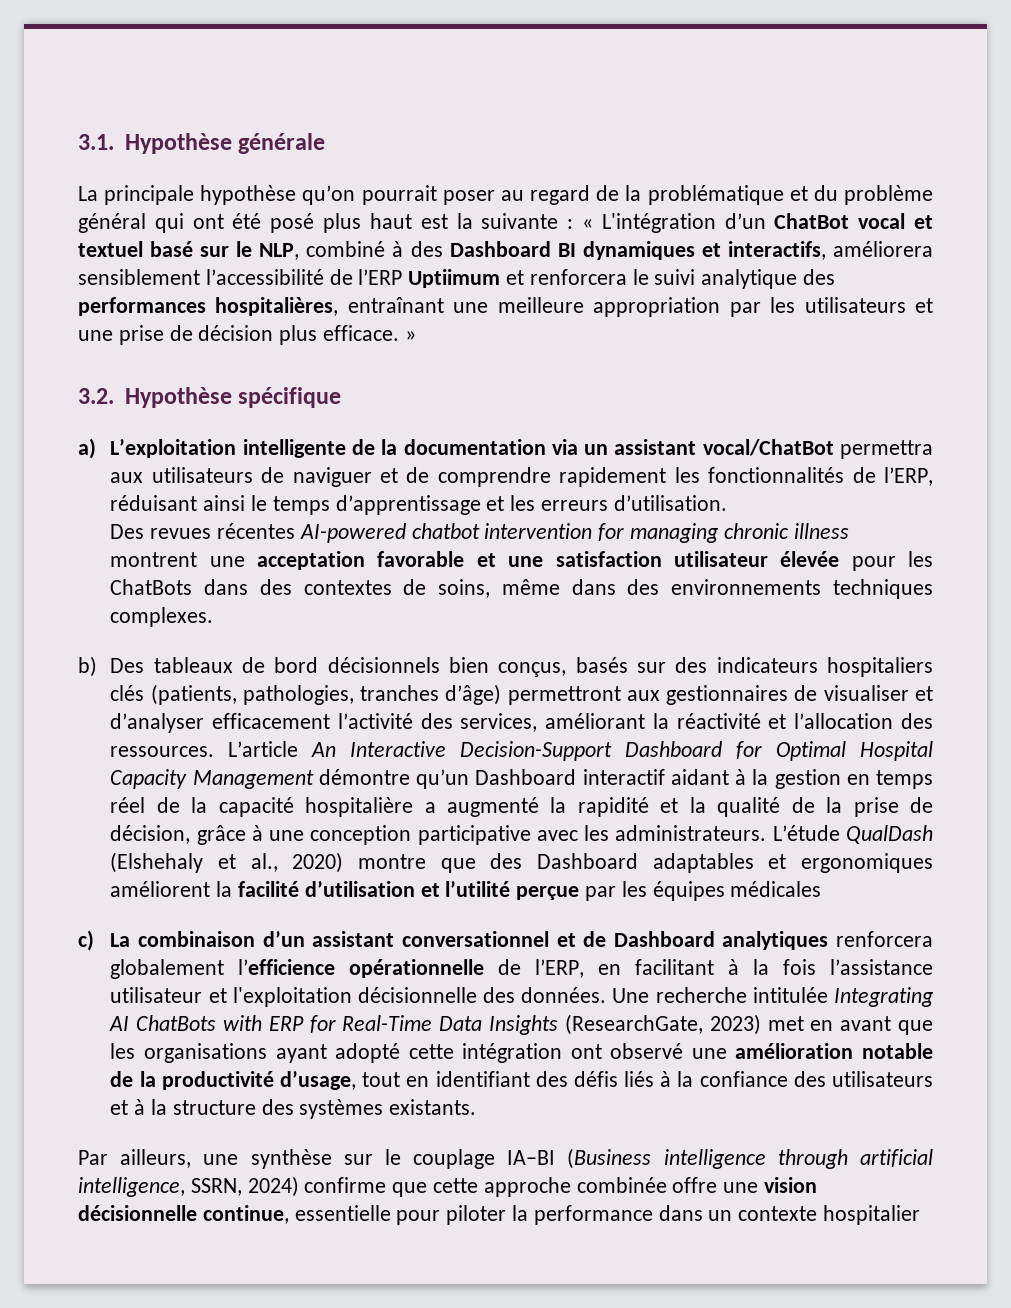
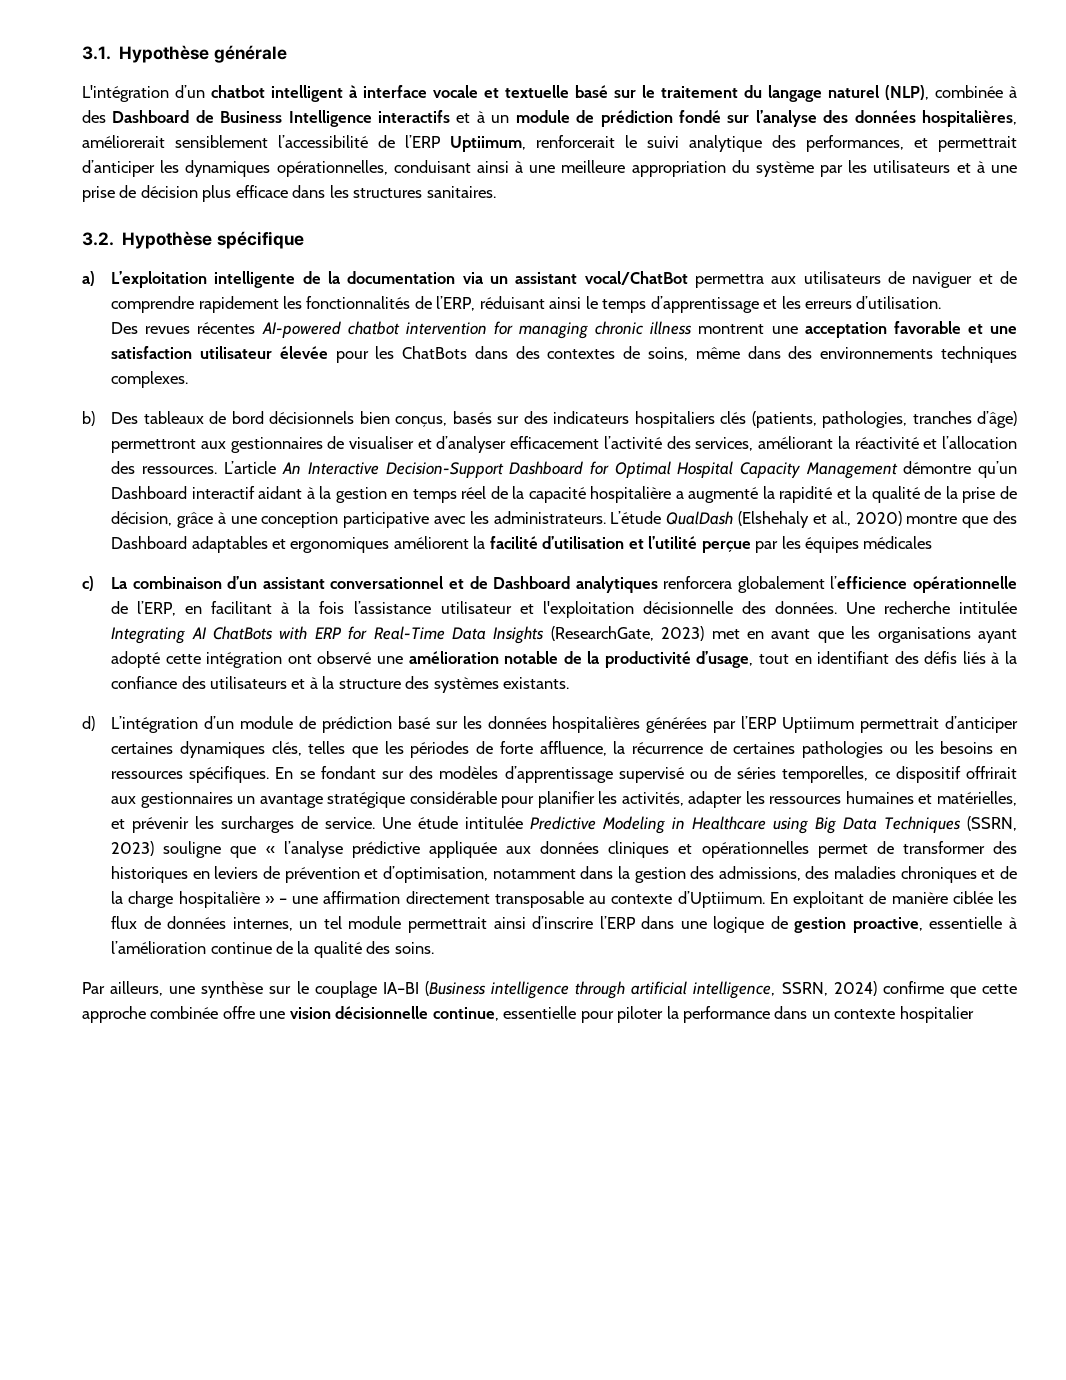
[78,185,934,205] [78,213,933,233] [78,241,934,260] La principale hypothèse qu’on pourrait poser au regard de la problématique et du problème général qui ont été posé plus haut est la suivante : « L'intégration d’un ChatBot vocal et textuel basé sur le NLP, combiné à des Dashboard BI dynamiques et interactifs, améliorera -> [82,85,1017,102] [82,110,1017,127] [82,135,165,148] L'intégration d’un chatbot intelligent à interface vocale et textuelle basé sur le traitement du langage naturel (NLP), combinée à des Dashboard de Business Intelligence interactifs et à un module de prédiction fondé sur l’analyse des données hospitalières, améliorerait
[408,269,627,288] Uptiimum et renforcera -> [449,135,615,152] Uptiimum, renforcerait
[78,297,444,316] performances hospitalières, entraînant -> [805,135,1017,152] [82,160,524,177] performances, et permettrait d’anticiper les dynamiques opérationnelles, conduisant ainsi à
(721, 307) none -> [731,160,814,177] du système
(934, 305) none -> [976,161,985,173] à
[323,325,416,341] efficace. » -> [235,185,496,198] efficace dans les structures sanitaires.
(477, 1107) none -> [82,716,1019,733] [111,741,1018,758] [111,766,1017,783] [111,791,1018,808] [111,816,1017,834] [111,841,1017,858] [111,866,1017,883] [111,891,1017,908] [111,916,1018,933] [111,941,434,958] // d) L’intégration d’un module de prédiction basé sur les données hospitalières générées par l’ERP Uptiimum permettrait d’anticiper certaines dynamiques clés, telles que les périodes de forte affluence, la récurrence de certaines pathologies ou les besoins en ressources spécifiques. En se fondant sur des modèles d’apprentissage supervisé ou de séries temporelles, ce dispositif offrirait aux gestionnaires un avantage stratégique considérable pour planifier les activités, adapter les ressources humaines et matérielles, et prévenir les surcharges de service. Une étude intitulée Predictive Modeling in Healthcare using Big Data Techniques (SSRN, 2023) souligne que « l’analyse prédictive appliquée aux données cliniques et opérationnelles permet de transformer des historiques en leviers de prévention et d’optimisation, notamment dans la gestion des admissions, des maladies chroniques et de la charge hospitalière » – une affirmation directement transposable au contexte d’Uptiimum. En exploitant de manière ciblée les flux de données internes, un tel module permettrait ainsi d’inscrire l’ERP dans une logique de gestion proactive, essentielle à l’amélioration continue de la qualité des soins.

